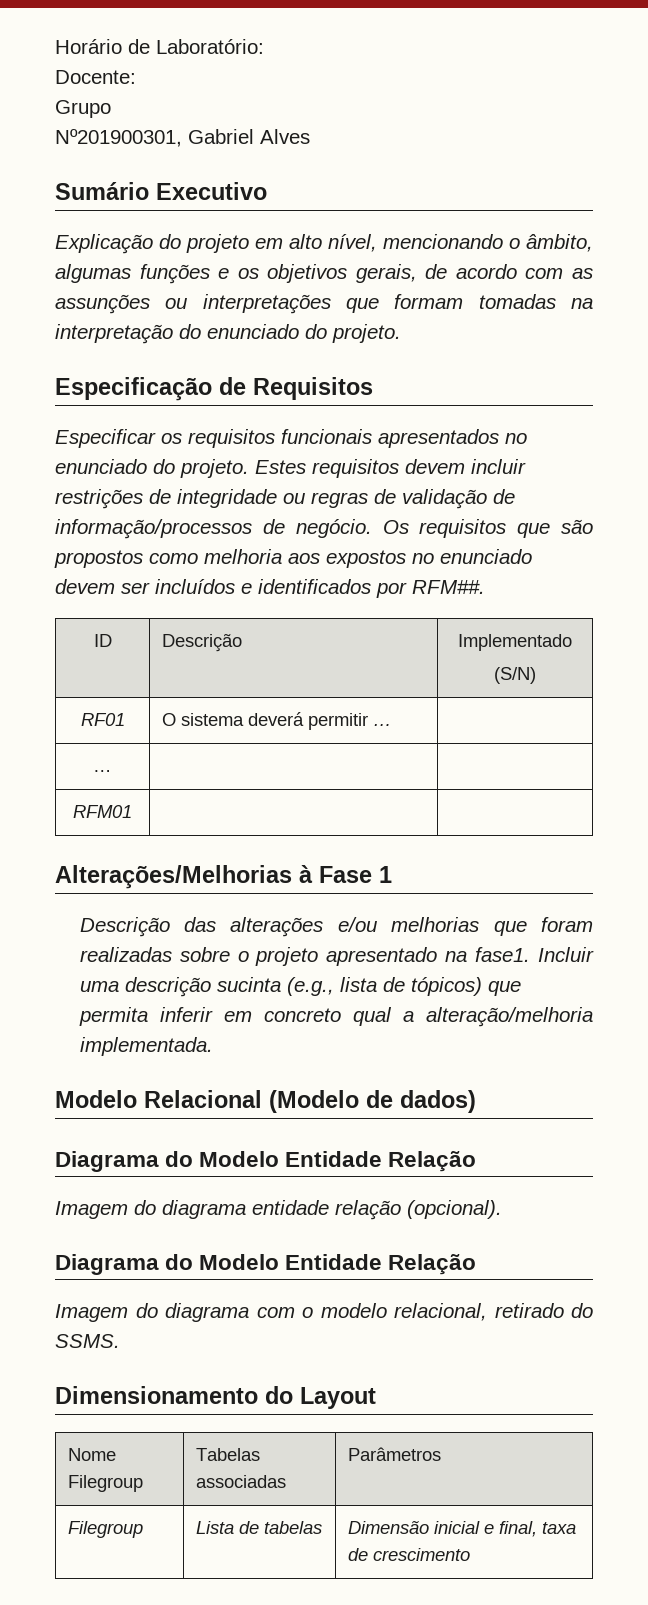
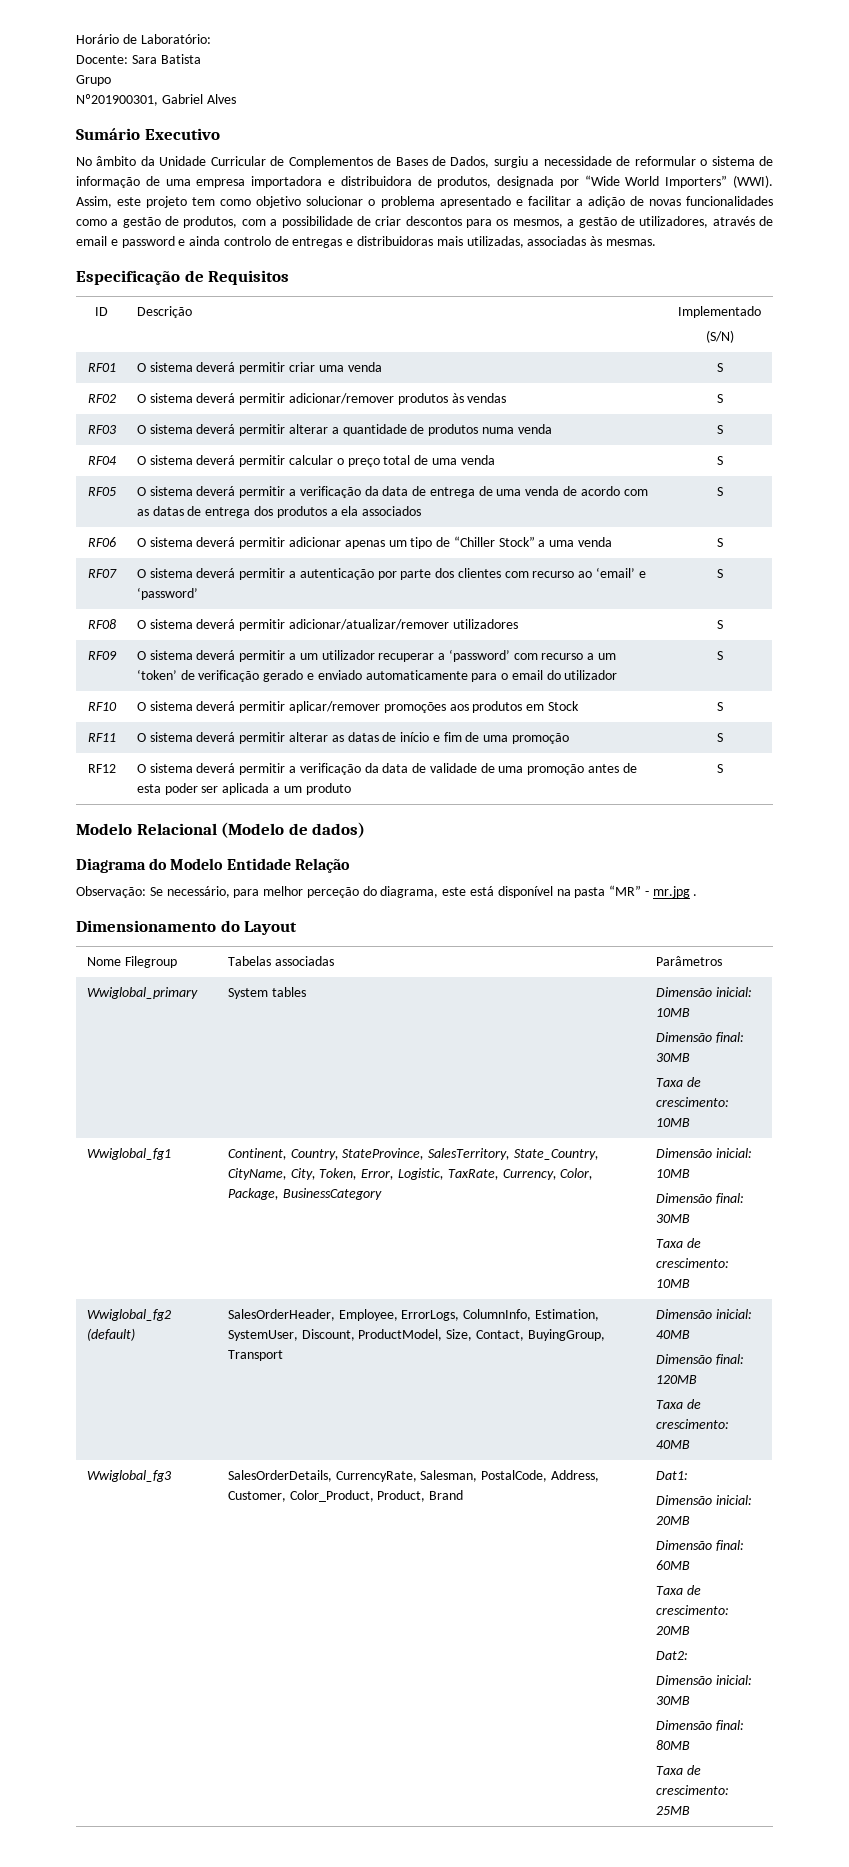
(136, 77) none -> [131,54,201,64] Sara Batista
[55,234,593,254] [55,264,593,284] [55,294,593,314] [55,324,401,344] [55,377,373,401] [55,429,527,448] [55,459,526,478] [55,489,515,509] [55,519,593,539] [54,549,532,568] [55,579,485,598] Explicação do projeto em alto nível, mencionando o âmbito, algumas funções e os objetivos gerais, de acordo com as assunções ou interpretações que formam tomadas na interpretação do enunciado do projeto. // Especificação de Requisitos // Especificar os requisitos funcionais apresentados no enunciado do projeto. Estes requisitos devem incluir restrições de integridade ou regras de validação de informação/processos de negócio. Os requisitos que são propostos como melhoria aos expostos no enunciado devem ser incluídos e identificados por RFM##. -> [76,156,774,168] [76,175,774,188] [76,196,773,208] [76,216,773,228] [76,236,656,248] [76,270,290,285] No âmbito da Unidade Curricular de Complementos de Bases de Dados, surgiu a necessidade de reformular o sistema de informação de uma empresa importadora e distribuidora de produtos, designada por “Wide World Importers” (WWI). Assim, este projeto tem como objetivo solucionar o problema apresentado e facilitar a adição de novas funcionalidades como a gestão de produtos, com a possibilidade de criar descontos para os mesmos, a gestão de utilizadores, através de email e password e ainda controlo de entregas e distribuidoras mais utilizadas, associadas às mesmas. // Especificação de Requisitos
[372,724,392,726] [93,770,112,772] [73,805,132,818] [55,865,392,889] [79,917,593,937] [79,947,594,966] [79,977,521,997] [78,1007,593,1027] [79,1037,213,1056] … | // … | | // RFM01 | | // Alterações/Melhorias à Fase 1 // Descrição das alterações e/ou melhorias que foram realizadas sobre o projeto apresentado na fase1. Incluir uma descrição sucinta (e.g., lista de tópicos) que permita inferir em concreto qual a alteração/melhoria implementada. -> [288,362,382,372] [716,363,723,372] [87,394,116,403] [136,393,507,405] [716,394,723,403] [87,425,117,434] [136,424,552,436] [716,425,723,434] [87,456,117,465] [136,455,495,467] [716,456,723,465] [87,487,116,496] [136,486,648,498] [136,506,422,518] [716,487,723,496] [87,537,116,547] [136,536,612,549] [716,538,723,547] [87,569,117,578] [136,567,646,580] [136,587,198,600] [716,569,723,578] [87,619,116,629] [136,619,518,631] [716,620,723,629] [87,651,117,660] [136,649,616,662] [136,669,618,682] [716,651,723,660] [87,702,117,711] [136,701,579,713] [716,702,723,711] [87,733,116,742] [136,732,569,744] [716,733,723,742] [87,764,116,773] [136,763,637,775] [136,783,351,795] [716,764,723,773] criar uma venda | S // RF02 | O sistema deverá permitir adicionar/remover produtos às vendas | S // RF03 | O sistema deverá permitir alterar a quantidade de produtos numa venda | S // RF04 | O sistema deverá permitir calcular o preço total de uma venda | S // RF05 | O sistema deverá permitir a verificação da data de entrega de uma venda de acordo com as datas de entrega dos produtos a ela associados | S // RF06 | O sistema deverá permitir adicionar apenas um tipo de “Chiller Stock” a uma venda | S // RF07 | O sistema deverá permitir a autenticação por parte dos clientes com recurso ao ‘email’ e ‘password’ | S // RF08 | O sistema deverá permitir adicionar/atualizar/remover utilizadores | S // RF09 | O sistema deverá permitir a um utilizador recuperar a ‘password’ com recurso a um ‘token’ de verificação gerado e enviado automaticamente para o email do utilizador | S // RF10 | O sistema deverá permitir aplicar/remover promoções aos produtos em Stock | S // RF11 | O sistema deverá permitir alterar as datas de início e fim de uma promoção | S // RF12 | O sistema deverá permitir a verificação da data de validade de uma promoção antes de esta poder ser aplicada a um produto | S
[55,1200,502,1220] [55,1254,477,1275] [55,1303,593,1322] [55,1334,120,1348] Imagem do diagrama entidade relação (opcional). // Diagrama do Modelo Entidade Relação // Imagem do diagrama com o modelo relacional, retirado do SSMS. -> [76,885,698,898] Observação: Se necessário, para melhor perceção do diagrama, este está disponível na pasta “MR” - mr.jpg .
[67,1521,143,1538] [195,1521,322,1534] [347,1521,576,1537] [347,1548,470,1561] Filegroup | Lista de tabelas | Dimensão inicial e final, taxa de crescimento -> [86,987,198,999] [227,987,306,999] [655,987,752,997] [655,1008,690,1017] [655,1032,744,1043] [655,1053,690,1062] [655,1077,701,1087] [655,1097,729,1107] [655,1118,690,1127] [86,1148,171,1160] [227,1148,599,1160] [227,1168,594,1180] [227,1188,382,1200] [655,1148,752,1158] [655,1169,690,1178] [655,1193,744,1204] [655,1214,690,1223] [655,1238,701,1248] [655,1258,729,1268] [655,1279,690,1288] [86,1309,171,1321] [86,1328,135,1341] [227,1309,599,1321] [227,1329,605,1341] [227,1350,283,1361] [655,1309,752,1319] [655,1330,690,1339] [655,1354,744,1365] [655,1375,697,1384] [655,1399,701,1409] [655,1419,729,1429] [655,1440,690,1449] [86,1470,172,1482] [227,1470,599,1482] [227,1490,464,1502] [655,1471,688,1480] [655,1495,752,1505] [655,1516,690,1525] [655,1540,744,1551] [655,1560,690,1570] [655,1585,701,1595] [655,1605,729,1615] [655,1626,690,1635] [655,1651,688,1660] [655,1675,752,1685] [655,1696,690,1705] [655,1720,744,1731] [655,1740,690,1750] [655,1765,701,1775] [655,1785,729,1795] [655,1806,690,1815] Wwiglobal_primary | System tables | Dimensão inicial: 10MB // Dimensão final: 30MB // Taxa de crescimento: 10MB // Wwiglobal_fg1 | Continent, Country, StateProvince, SalesTerritory, State_Country, CityName, City, Token, Error, Logistic, TaxRate, Currency, Color, Package, BusinessCategory | Dimensão inicial: 10MB // Dimensão final: 30MB // Taxa de crescimento: 10MB // Wwiglobal_fg2 (default) | SalesOrderHeader, Employee, ErrorLogs, ColumnInfo, Estimation, SystemUser, Discount, ProductModel, Size, Contact, BuyingGroup, Transport | Dimensão inicial: 40MB // Dimensão final: 120MB // Taxa de crescimento: 40MB // Wwiglobal_fg3 | SalesOrderDetails, CurrencyRate, Salesman, PostalCode, Address, Customer, Color_Product, Product, Brand | Dat1: // Dimensão inicial: 20MB // Dimensão final: 60MB // Taxa de crescimento: 20MB // Dat2: // Dimensão inicial: 30MB // Dimensão final: 80MB // Taxa de crescimento: 25MB

